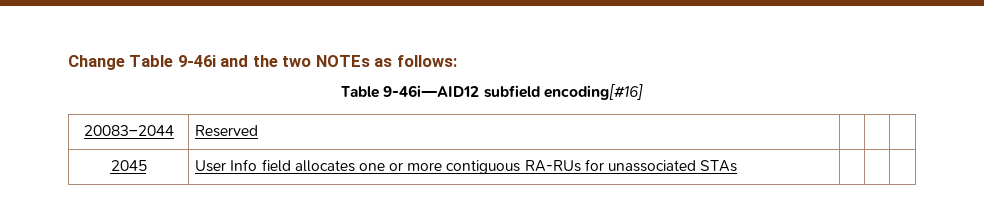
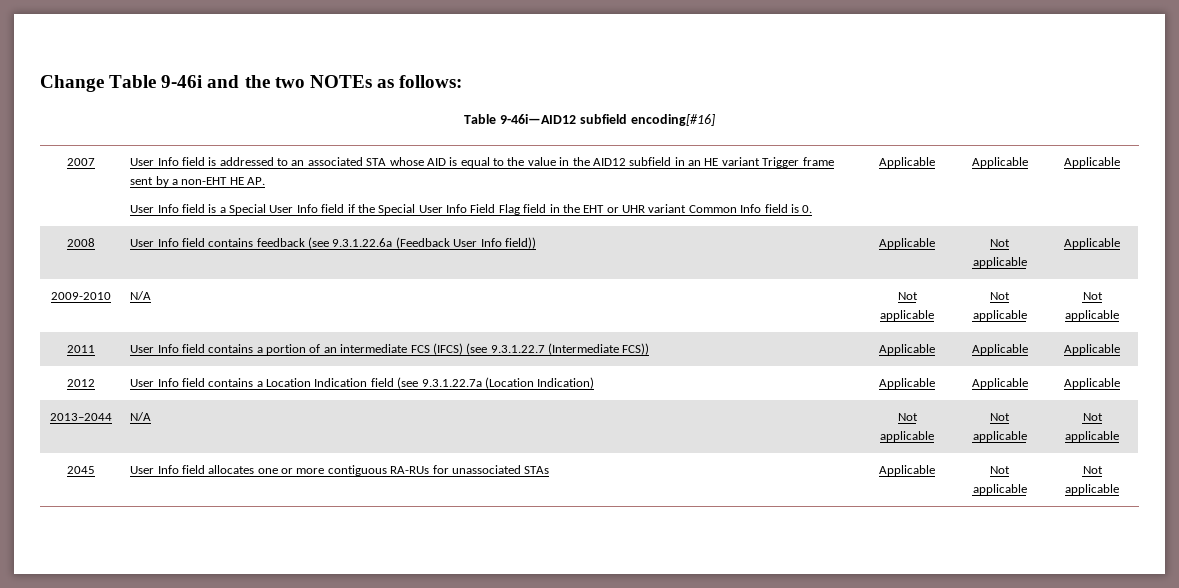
[83,125,174,136] [195,125,259,137] 20083–2044 | Reserved | | | -> [67,158,95,166] [130,157,834,168] [130,176,266,187] [130,204,813,215] [879,157,935,168] [971,157,1028,168] [1064,157,1120,168] [67,238,95,247] [130,237,536,249] [879,238,935,249] [990,239,1010,247] [972,257,1027,268] [1064,238,1120,249] [51,292,111,300] [130,291,152,300] [897,292,918,300] [880,310,934,321] [990,292,1010,300] [972,310,1027,321] [1082,292,1103,300] [1065,310,1119,321] [67,345,95,353] [130,343,650,355] [879,344,935,355] [971,344,1028,355] [1064,344,1120,355] [67,379,95,387] [130,377,595,389] [879,378,935,389] [971,378,1028,389] [1064,378,1120,389] [50,413,112,421] [130,412,152,421] [897,413,918,421] [880,431,934,442] [990,413,1010,421] [972,431,1027,442] [1082,413,1103,421] [1065,431,1119,442] 2007 | User Info field is addressed to an associated STA whose AID is equal to the value in the AID12 subfield in an HE variant Trigger frame sent by a non-EHT HE AP. // User Info field is a Special User Info field if the Special User Info Field Flag field in the EHT or UHR variant Common Info field is 0. | Applicable | Applicable | Applicable // 2008 | User Info field contains feedback (see 9.3.1.22.6a (Feedback User Info field)) | Applicable | Not applicable | Applicable // 2009-2010 | N/A | Not applicable | Not applicable | Not applicable // 2011 | User Info field contains a portion of an intermediate FCS (IFCS) (see 9.3.1.22.7 (Intermediate FCS)) | Applicable | Applicable | Applicable // 2012 | User Info field contains a Location Indication field (see 9.3.1.22.7a (Location Indication) | Applicable | Applicable | Applicable // 2013–2044 | N/A | Not applicable | Not applicable | Not applicable
(738, 166) | | -> [879,465,935,476] [990,466,1010,474] [972,484,1027,495] [1082,466,1103,474] [1065,484,1119,495] Applicable | Not applicable | Not applicable

